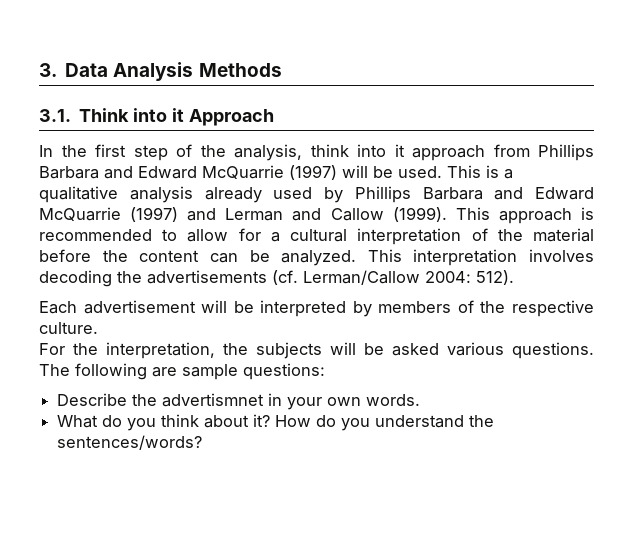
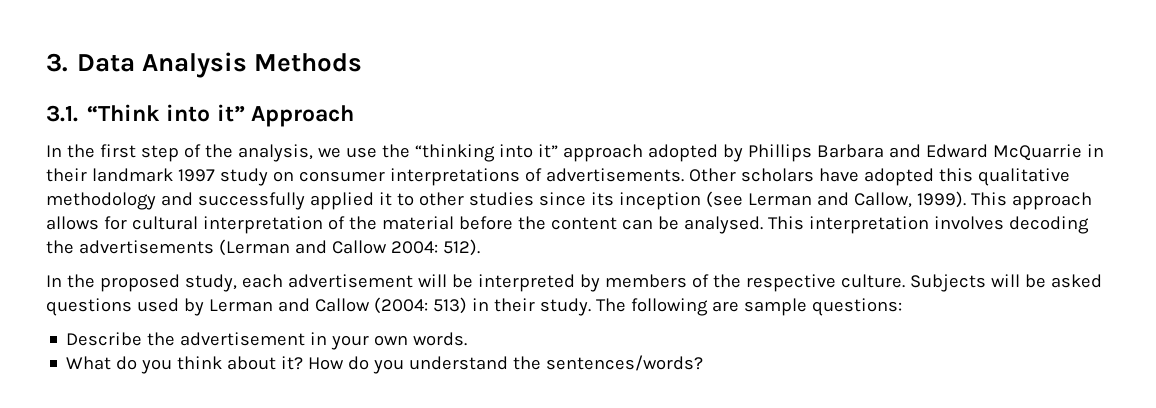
[79,108,184,122] Think into it -> [87,104,245,122] “Think into it”
[310,144,594,161] [39,165,513,180] [39,186,313,203] think into it approach from Phillips Barbara and Edward McQuarrie (1997) will be used. This is a qualitative analysis already used -> [317,144,718,162] we use the “thinking into it” approach adopted
[130,207,594,224] [39,228,280,242] (1997) and Lerman and Callow (1999). This approach is recommended to allow for a -> [1086,144,1104,157] [46,168,1070,186] [46,191,1092,210] [46,216,127,230] in their landmark 1997 study on consumer interpretations of advertisements. Other scholars have adopted this qualitative methodology and successfully applied it to other studies since its inception (see Lerman and Callow, 1999). This approach allows for
[281,250,357,266] analyzed. -> [683,216,763,234] analysed.
[272,270,420,285] (cf. Lerman/Callow -> [218,239,387,256] (Lerman and Callow
[39,301,77,314] Each -> [46,274,283,292] In the proposed study, each
[39,342,594,359] // For the interpretation, the subjects will be asked various questions. -> [909,274,1102,292] [46,297,591,316] Subjects will be asked questions used by Lerman and Callow (2004: 513) in their study.
[162,393,265,407] advertismnet -> [180,332,306,346] advertisement

